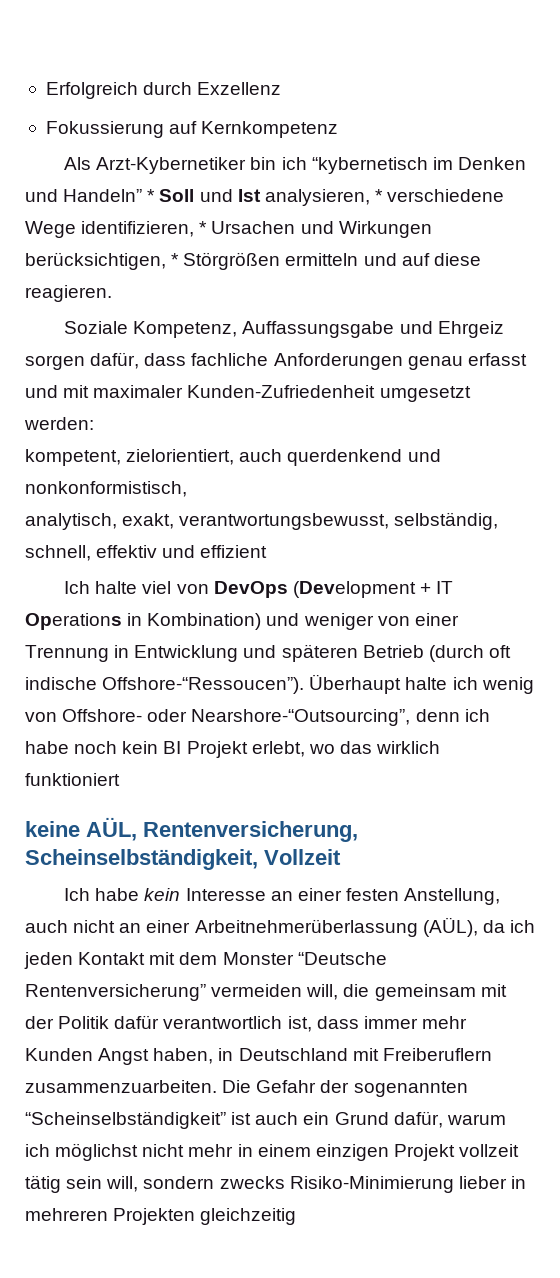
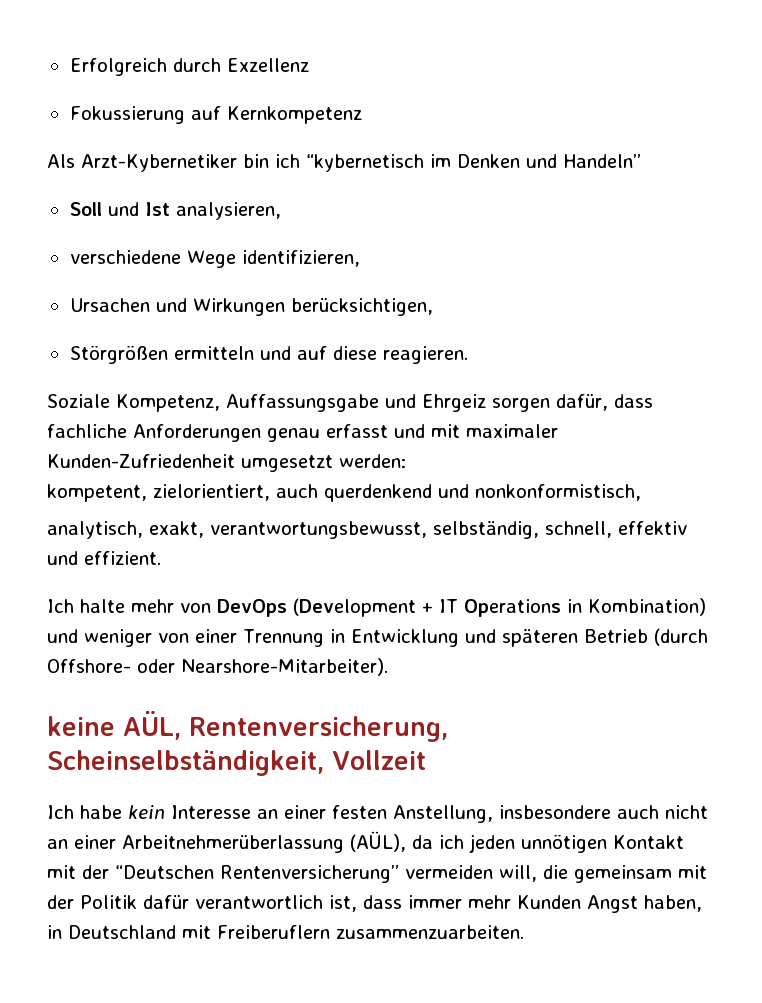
[147,189,156,202] * -> (641, 161) //
[374,189,383,202] * -> (281, 211) //
[199,221,208,234] * -> (360, 258) //
[171,253,180,266] * -> (433, 307) //
[200,545,268,558] effizient -> [84,551,161,565] effizient.
[142,581,172,594] viel -> [131,599,174,613] mehr
[488,645,511,658] [25,674,534,694] [25,709,490,726] [25,741,441,758] [25,773,120,786] oft indische Offshore-“Ressoucen”). Überhaupt halte ich wenig von Offshore- oder Nearshore-“Outsourcing”, denn ich habe noch kein BI Projekt erlebt, wo das wirklich funktioniert -> [47,658,388,676] Offshore- oder Nearshore-Mitarbeiter).
(501, 896) none -> [499,805,611,819] insbesondere
(73, 960) none -> [521,834,607,853] unnötigen
[179,952,387,965] dem Monster “Deutsche -> [82,865,214,879] der “Deutschen
[222,1080,468,1097] [25,1111,506,1129] [25,1143,520,1161] [25,1175,526,1193] [25,1208,297,1225] Die Gefahr der sogenannten “Scheinselbständigkeit” ist auch ein Grund dafür, warum ich möglichst nicht mehr in einem einzigen Projekt vollzeit tätig sein will, sondern zwecks Risiko-Minimierung lieber in mehreren Projekten gleichzeitig -> (524, 932) none

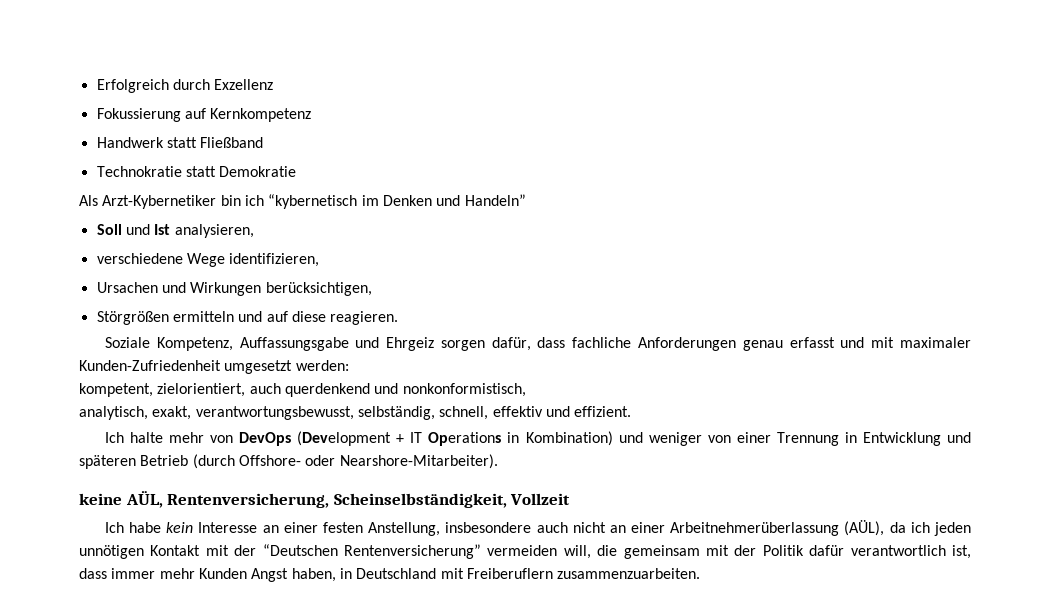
(362, 115) none -> [96,137,264,148] [96,166,297,177] // Handwerk statt Fließband // Technokratie statt Demokratie

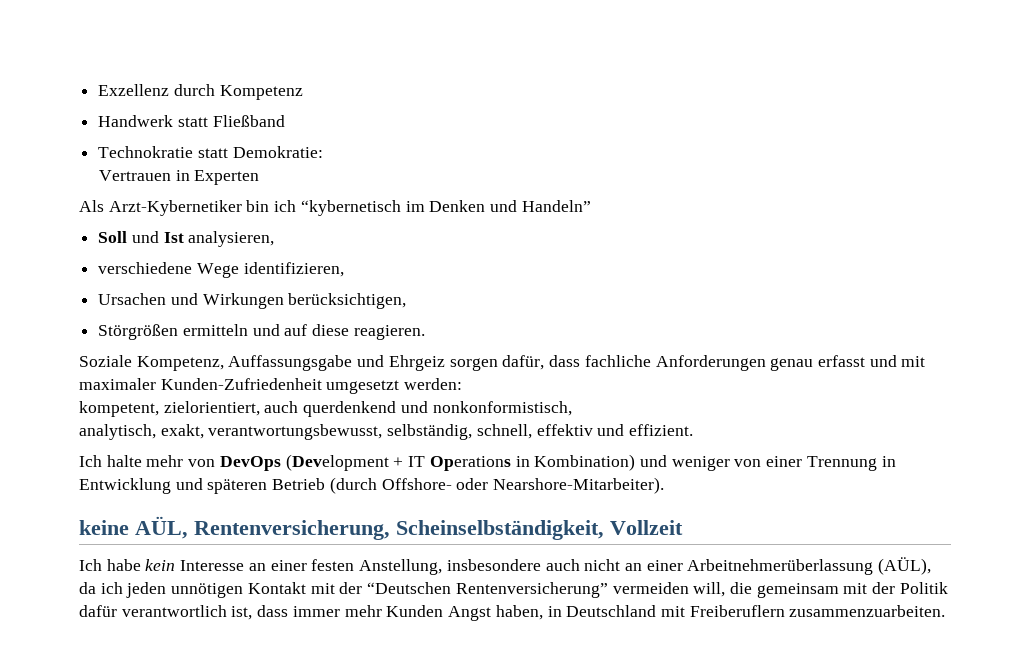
[96,79,274,93] [96,108,312,122] Erfolgreich durch Exzellenz // Fokussierung auf Kernkompetenz -> [98,84,303,100] Exzellenz durch Kompetenz
[219,166,297,177] Demokratie -> [232,146,323,158] [98,170,260,185] Demokratie: // Vertrauen in Experten

